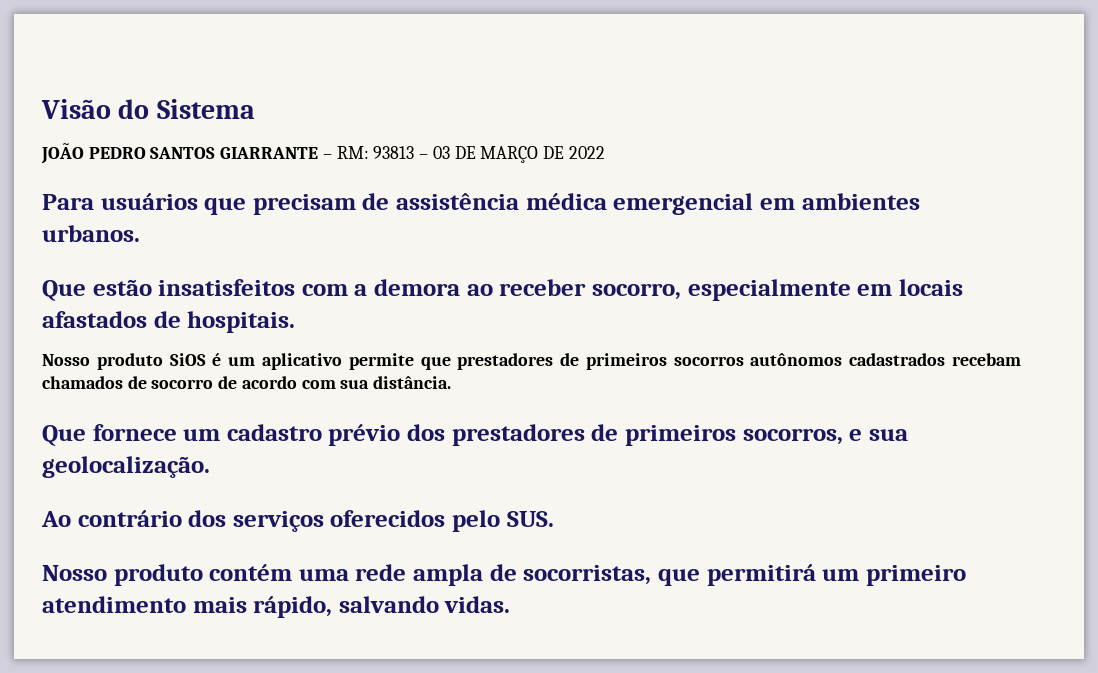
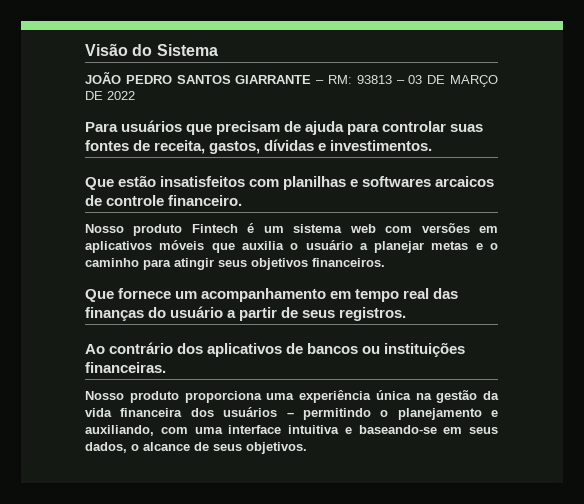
[396,193,920,215] [42,225,140,242] [42,279,963,301] [42,311,296,333] [42,353,206,370] assistência médica emergencial em ambientes urbanos. // Que estão insatisfeitos com a demora ao receber socorro, especialmente em locais afastados de hospitais. // Nosso produto SiOS -> [305,121,484,135] [85,139,433,154] [85,175,495,190] [85,195,243,206] [85,224,238,236] ajuda para controlar suas fontes de receita, gastos, dívidas e investimentos. // Que estão insatisfeitos com planilhas e softwares arcaicos de controle financeiro. // Nosso produto Fintech
[261,353,1022,370] [42,376,452,389] [42,424,908,446] [42,456,210,478] [41,510,554,532] [42,564,966,586] [42,596,511,618] aplicativo permite que prestadores de primeiros socorros autônomos cadastrados recebam chamados de socorro de acordo com sua distância. // Que fornece um cadastro prévio dos prestadores de primeiros socorros, e sua geolocalização. // Ao contrário dos serviços oferecidos pelo SUS. // Nosso produto contém uma rede ampla de socorristas, que permitirá um primeiro atendimento mais rápido, salvando vidas. -> [293,223,499,233] [85,240,499,253] [85,258,385,270] [85,288,459,302] [85,306,407,321] [85,342,466,357] [85,362,166,373] [85,390,499,403] [85,407,498,420] [85,425,498,436] [85,442,307,454] sistema web com versões em aplicativos móveis que auxilia o usuário a planejar metas e o caminho para atingir seus objetivos financeiros. // Que fornece um acompanhamento em tempo real das finanças do usuário a partir de seus registros. // Ao contrário dos aplicativos de bancos ou instituições financeiras. // Nosso produto proporciona uma experiência única na gestão da vida financeira dos usuários – permitindo o planejamento e auxiliando, com uma interface intuitiva e baseando-se em seus dados, o alcance de seus objetivos.

